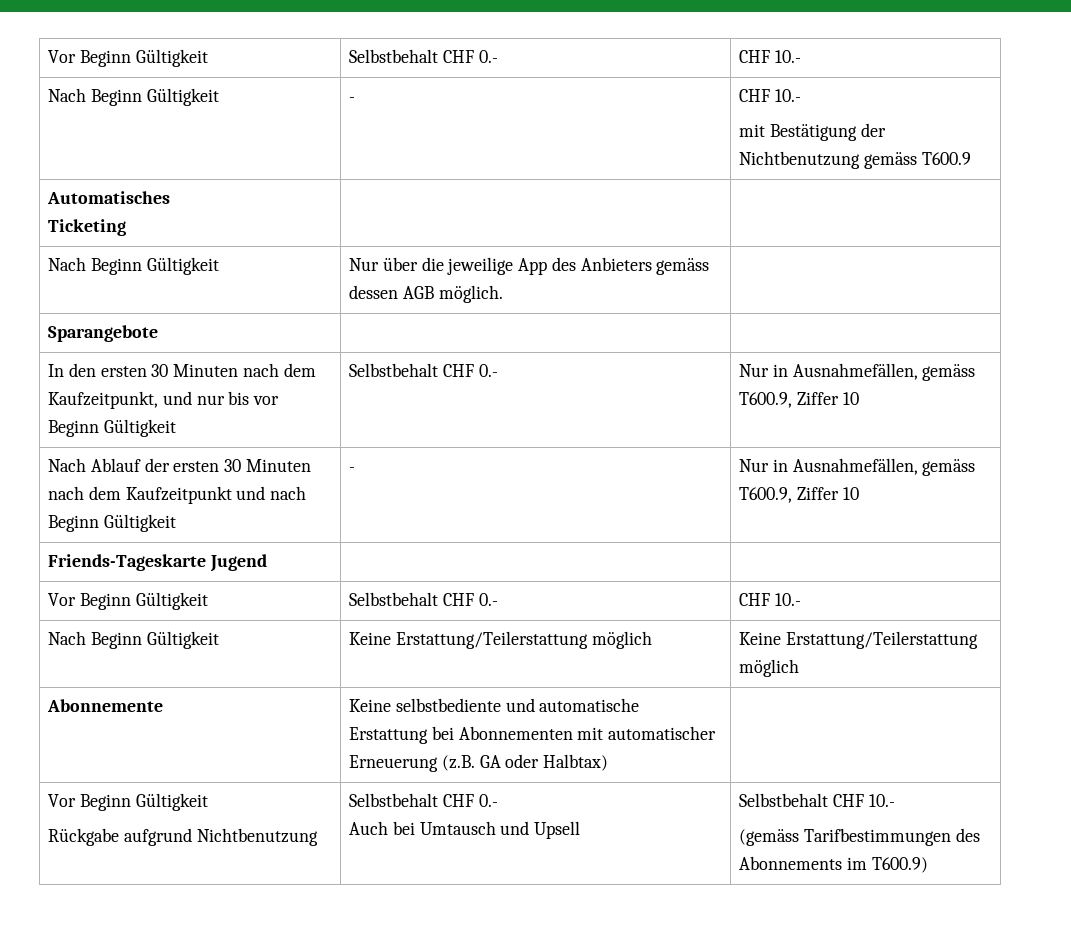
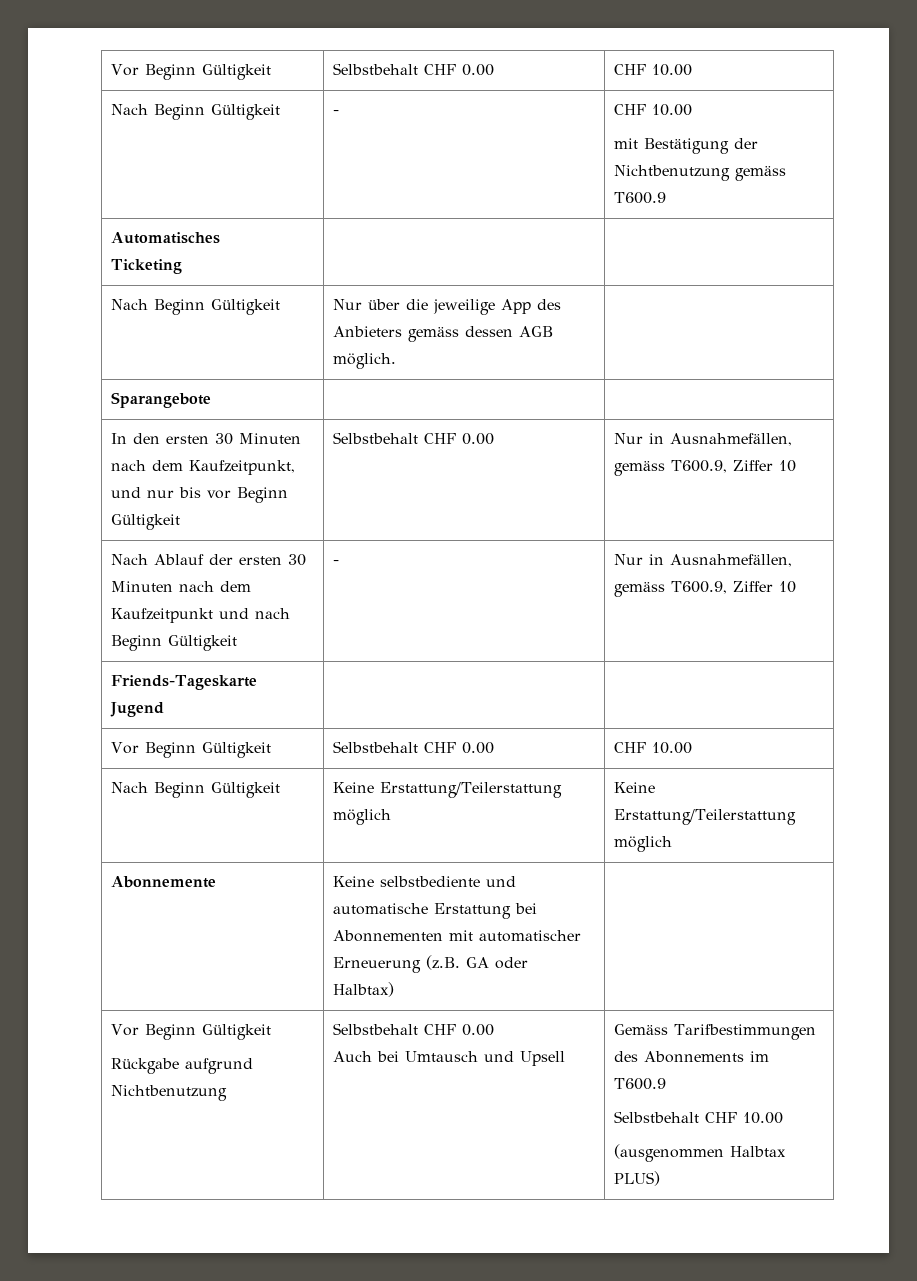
[48,49,208,67] [349,49,498,63] [739,50,801,63] Vor Beginn Gültigkeit | Selbstbehalt CHF 0.- | CHF 10.- -> [111,64,272,80] [333,63,495,76] [614,64,693,76] Vor Beginn Gültigkeit | Selbstbehalt CHF 0.00 | CHF 10.00
[774,89,801,102] 10.- -> [652,104,693,116] 10.00
[478,364,498,377] 0.- -> [462,433,495,445] 0.00
[478,593,498,606] [739,593,801,606] 0.- | CHF 10.- -> [462,742,495,754] [614,742,693,754] 0.00 | CHF 10.00
[478,794,498,807] 0.- -> [462,1024,495,1036] 0.00
[739,793,895,807] [739,828,980,846] [739,856,928,873] Selbstbehalt CHF 10.- // (gemäss Tarifbestimmungen des Abonnements im T600.9) -> [614,1024,817,1040] [614,1051,770,1063] [614,1078,667,1090] [614,1111,784,1124] [614,1144,787,1162] [614,1171,661,1186] Gemäss Tarifbestimmungen des Abonnements im T600.9 // Selbstbehalt CHF 10.00 // (ausgenommen Halbtax PLUS)

